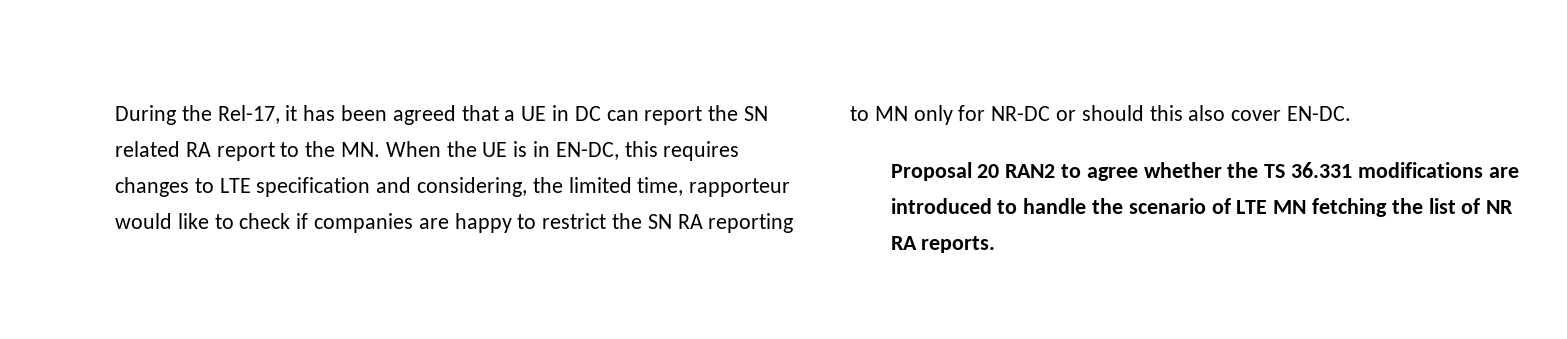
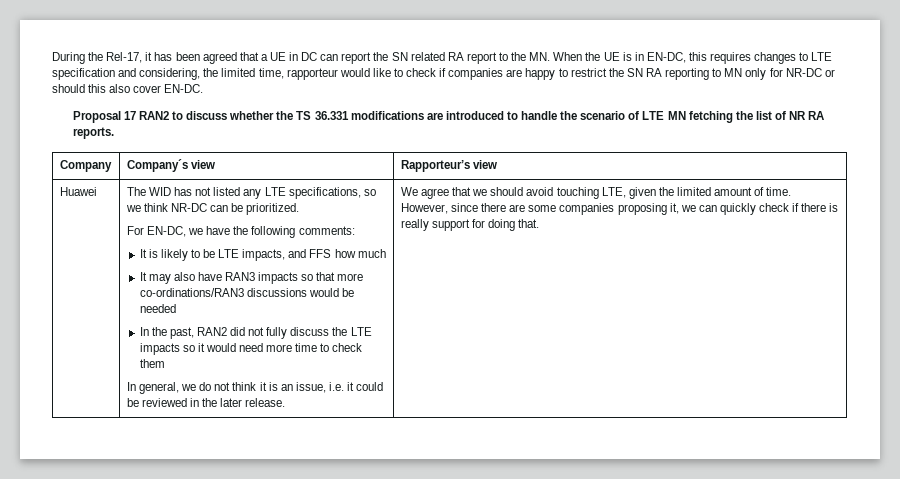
[977,164,1000,178] 20 -> [123,111,136,120] 17
[1086,167,1138,181] agree -> [186,111,228,120] discuss
(996, 244) none -> [59,160,112,172] [126,159,216,172] [400,160,498,172] [59,187,97,196] [126,187,376,199] [125,203,300,215] [126,226,355,238] [139,249,386,261] [139,272,364,284] [139,288,354,297] [139,304,176,313] [139,327,372,339] [139,343,363,355] [139,359,165,368] [126,382,384,394] [126,398,286,407] [400,187,792,199] [400,203,839,215] [400,219,540,231] // Company | Company´s view | Rapporteur’s view // Huawei | The WID has not listed any LTE specifications, so we think NR-DC can be prioritized. // For EN-DC, we have the following comments: // It is likely to be LTE impacts, and FFS how much // It may also have RAN3 impacts so that more co-ordinations/RAN3 discussions would be needed // In the past, RAN2 did not fully discuss the LTE impacts so it would need more time to check them // In general, we do not think it is an issue, i.e. it could be reviewed in the later release. | We agree that we should avoid touching LTE, given the limited amount of time. However, since there are some companies proposing it, we can quickly check if there is really support for doing that.

